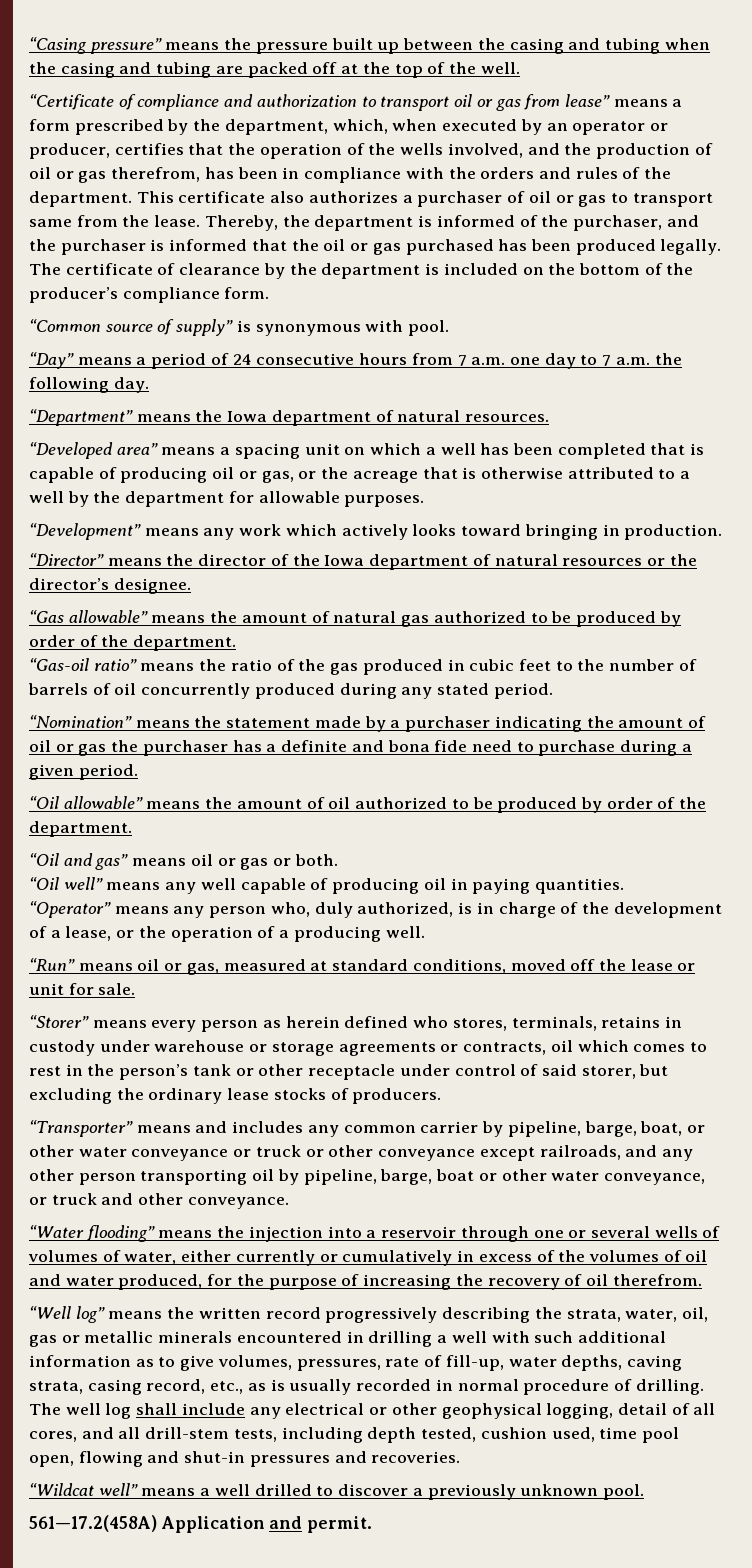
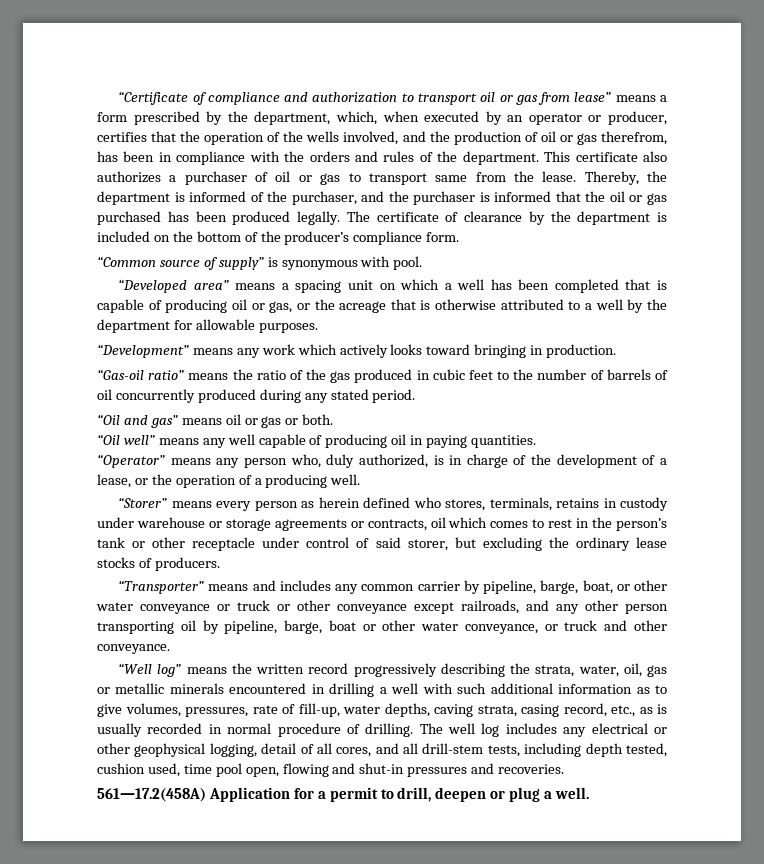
[29,37,710,54] [29,62,520,78] “Casing pressure” means the pressure built up between the casing and tubing when the casing and tubing are packed off at the top of the well. // -> (118, 98) none
[29,352,682,369] [29,377,149,393] [29,409,550,426] // “Day” means a period of 24 consecutive hours from 7 a.m. one day to 7 a.m. the following day. // “Department” means the Iowa department of natural resources. -> (423, 263) none
[29,553,697,570] [29,578,191,594] [29,610,681,627] [29,635,237,651] // “Director” means the director of the Iowa department of natural resources or the director’s designee. // “Gas allowable” means the amount of natural gas authorized to be produced by order of the department. -> (617, 351) none
[29,715,706,732] [29,740,692,756] [29,764,138,780] [29,796,707,813] [29,821,132,837] // “Nomination” means the statement made by a purchaser indicating the amount of oil or gas the purchaser has a definite and bona fide need to purchase during a given period. // “Oil allowable” means the amount of oil authorized to be produced by order of the department. -> (416, 396) none
[29,958,696,975] [29,983,136,995] // “Run” means oil or gas, measured at standard conditions, moved off the lease or unit for sale. -> (361, 479) none
[29,1225,721,1242] [28,1250,708,1266] [29,1274,702,1290] // “Water flooding” means the injection into a reservoir through one or several wells of volumes of water, either currently or cumulatively in excess of the volumes of oil and water produced, for the purpose of increasing the recovery of oil therefrom. -> (170, 649) none
[136,1403,245,1415] shall include -> [505,723,557,734] includes
[29,1483,644,1500] [29,1515,373,1533] “Wildcat well” means a well drilled to discover a previously unknown pool. // 561—17.2(458A) Application and permit. -> [97,787,590,802] 561—17.2(458A) Application for a permit to drill, deepen or plug a well.

